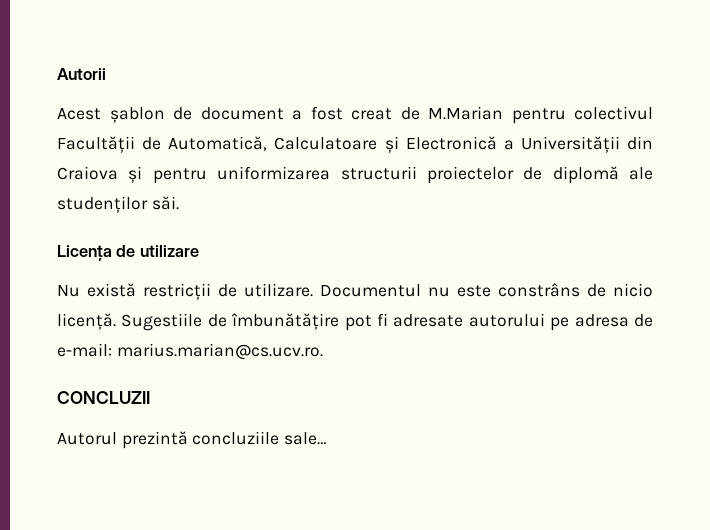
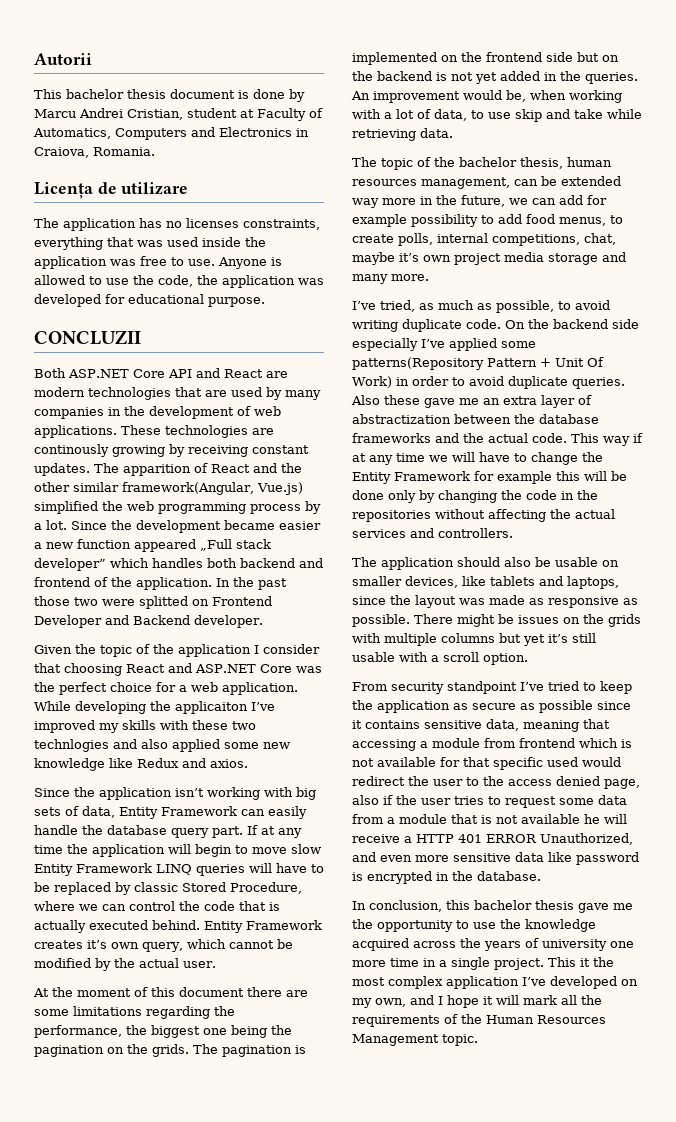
[57,106,653,124] [57,136,653,153] [57,166,653,184] [57,196,179,213] [57,245,199,261] [57,283,653,300] [57,313,653,331] [57,343,323,360] [57,391,150,404] [57,431,327,449] Acest șablon de document a fost creat de M.Marian pentru colectivul Facultății de Automatică, Calculatoare și Electronică a Universității din Craiova și pentru uniformizarea structurii proiectelor de diplomă ale studenților săi. // Licența de utilizare // Nu există restricții de utilizare. Documentul nu este constrâns de nicio licență. Sugestiile de îmbunătățire pot fi adresate autorului pe adresa de e-mail: marius.marian@cs.ucv.ro. // CONCLUZII // Autorul prezintă concluziile sale… -> [34,89,305,102] [34,108,323,121] [33,127,309,140] [34,147,155,158] [34,182,189,199] [34,218,320,231] [34,237,266,250] [34,256,282,269] [34,275,324,288] [34,294,265,307] [34,330,141,345] [34,368,288,378] [34,387,321,400] [34,406,281,419] [34,425,274,438] [34,444,309,457] [34,463,302,476] [34,482,303,495] [34,501,321,514] [34,520,321,533] [34,539,271,552] [34,558,323,571] [34,577,287,590] [34,596,272,609] [34,615,263,628] [34,644,320,657] [34,663,322,676] [34,682,298,695] [34,701,275,714] [34,720,256,733] [34,739,290,752] [34,758,248,771] [34,787,316,800] [34,806,307,819] [34,825,302,838] [34,844,321,857] [34,863,324,876] [34,882,302,895] [34,901,280,911] [34,920,322,933] [34,939,293,952] [34,958,216,971] [33,987,308,997] [34,1006,235,1019] [34,1025,292,1038] [34,1044,306,1057] [352,52,619,65] [352,71,638,84] [351,90,622,103] [352,109,642,122] [352,128,453,141] [352,157,612,170] [352,176,621,189] [352,195,607,208] [352,214,623,227] [352,233,616,246] [352,252,626,265] [352,274,429,284] [352,300,610,313] [352,319,639,332] [352,338,536,351] [352,357,604,370] [352,376,625,389] [351,395,592,408] [352,414,599,424] [352,433,643,446] [352,452,603,465] [352,471,627,484] [352,490,598,503] [352,509,615,522] [352,528,513,538] [352,557,619,570] [352,576,619,589] [352,595,638,608] [352,614,641,627] [352,633,596,646] [352,652,528,665] [352,681,632,694] [352,700,631,713] [352,719,610,732] [352,738,632,751] [352,757,621,770] [352,776,640,789] [352,795,627,808] [352,814,627,824] [352,833,633,845] [352,852,639,865] [352,871,541,884] [352,900,633,913] [352,919,596,932] [352,938,634,951] [352,957,614,970] [352,976,638,989] [352,995,602,1008] [352,1014,606,1027] [352,1034,478,1046] This bachelor thesis document is done by Marcu Andrei Cristian, student at Faculty of Automatics, Computers and Electronics in Craiova, Romania. // Licența de utilizare // The application has no licenses constraints, everything that was used inside the application was free to use. Anyone is allowed to use the code, the application was developed for educational purpose. // CONCLUZII // Both ASP.NET Core API and React are modern technologies that are used by many companies in the development of web applications. These technologies are continously growing by receiving constant updates. The apparition of React and the other similar framework(Angular, Vue.js) simplified the web programming process by a lot. Since the development became easier a new function appeared „Full stack developer” which handles both backend and frontend of the application. In the past those two were splitted on Frontend Developer and Backend developer. // Given the topic of the application I consider that choosing React and ASP.NET Core was the perfect choice for a web application. While developing the applicaiton I’ve improved my skills with these two technlogies and also applied some new knowledge like Redux and axios. // Since the application isn’t working with big sets of data, Entity Framework can easily handle the database query part. If at any time the application will begin to move slow Entity Framework LINQ queries will have to be replaced by classic Stored Procedure, where we can control the code that is actually executed behind. Entity Framework creates it’s own query, which cannot be modified by the actual user. // At the moment of this document there are some limitations regarding the performance, the biggest one being the pagination on the grids. The pagination is implemented on the frontend side but on the backend is not yet added in the queries. An improvement would be, when working with a lot of data, to use skip and take while retrieving data. // The topic of the bachelor thesis, human resources management, can be extended way more in the future, we can add for example possibility to add food menus, to create polls, internal competitions, chat, maybe it’s own project media storage and many more. // I’ve tried, as much as possible, to avoid writing duplicate code. On the backend side especially I’ve applied some patterns(Repository Pattern + Unit Of Work) in order to avoid duplicate queries. Also these gave me an extra layer of abstractization between the database frameworks and the actual code. This way if at any time we will have to change the Entity Framework for example this will be done only by changing the code in the repositories without affecting the actual services and controllers. // The application should also be usable on smaller devices, like tablets and laptops, since the layout was made as responsive as possible. There might be issues on the grids with multiple columns but yet it’s still usable with a scroll option. // From security standpoint I’ve tried to keep the application as secure as possible since it contains sensitive data, meaning that accessing a module from frontend which is not available for that specific used would redirect the user to the access denied page, also if the user tries to request some data from a module that is not available he will receive a HTTP 401 ERROR Unauthorized, and even more sensitive data like password is encrypted in the database. // In conclusion, this bachelor thesis gave me the opportunity to use the knowledge acquired across the years of university one more time in a single project. This it the most complex application I’ve developed on my own, and I hope it will mark all the requirements of the Human Resources Management topic.

